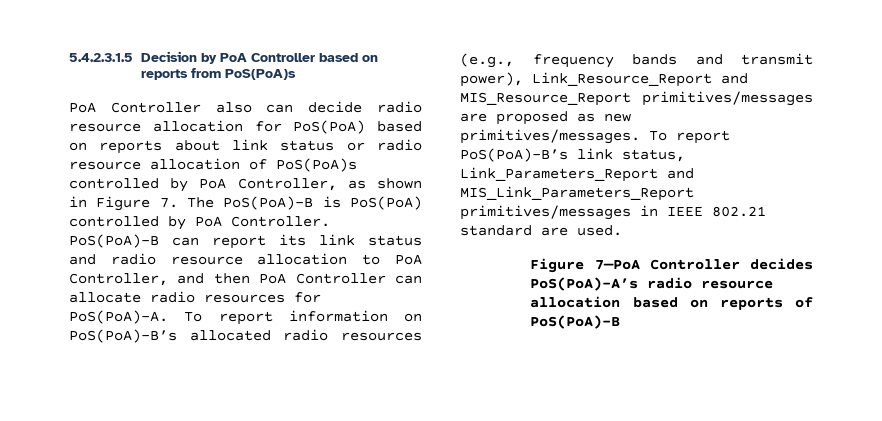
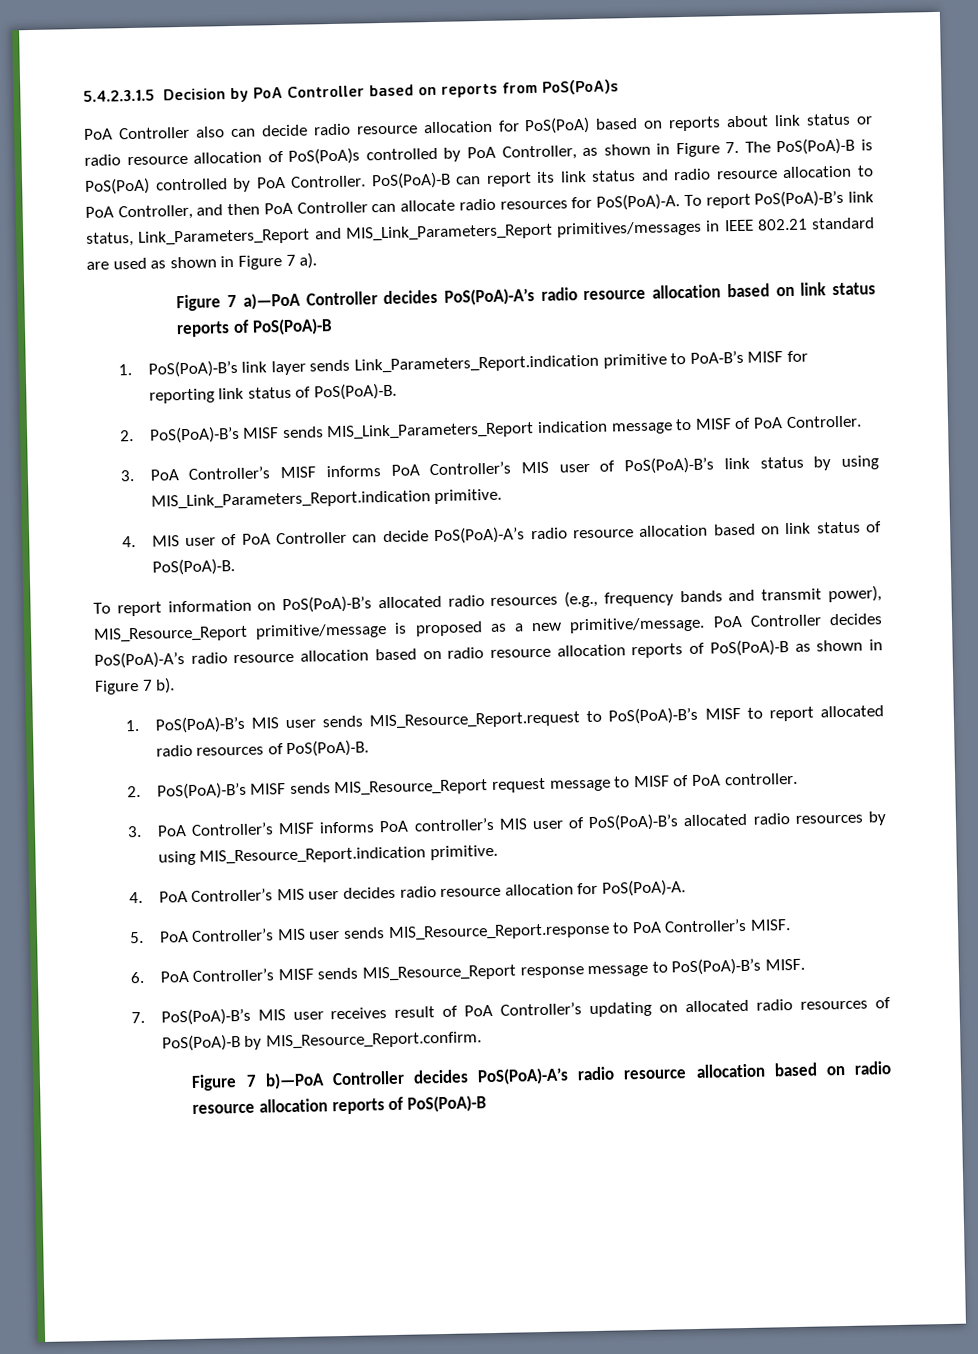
(273, 318) none -> [754,189,875,208] [86,217,875,247] [86,252,318,270] [176,282,876,312] [176,318,333,338] [117,350,808,378] [148,382,397,404] [119,415,862,444] [119,455,879,482] [150,488,503,510] [121,521,882,548] [151,558,235,576] [93,601,162,617] PoS(PoA)-B’s link status, Link_Parameters_Report and MIS_Link_Parameters_Report primitives/messages in IEEE 802.21 standard are used as shown in Figure 7 a). // Figure 7 a)—PoA Controller decides PoS(PoA)-A’s radio resource allocation based on link status reports of PoS(PoA)-B // 1. PoS(PoA)-B’s link layer sends Link_Parameters_Report.indication primitive to PoA-B’s MISF for reporting link status of PoS(PoA)-B. // 2. PoS(PoA)-B’s MISF sends MIS_Link_Parameters_Report indication message to MISF of PoA Controller. // 3. PoA Controller’s MISF informs PoA Controller’s MIS user of PoS(PoA)-B’s link status by using MIS_Link_Parameters_Report.indication primitive. // 4. MIS user of PoA Controller can decide PoS(PoA)-A’s radio resource allocation based on link status of PoS(PoA)-B. // To report
[532,72,748,87] [460,91,813,106] [460,111,631,125] [460,129,730,144] [460,148,685,162] [460,167,694,182] [460,186,694,201] [460,205,766,220] [460,225,622,236] [530,258,813,273] [530,277,774,291] [530,296,708,308] Link_Resource_Report and MIS_Resource_Report primitives/messages are proposed as new primitives/messages. To report PoS(PoA)-B’s link status, Link_Parameters_Report and MIS_Link_Parameters_Report primitives/messages in IEEE 802.21 standard are used. // Figure 7—PoA Controller decides PoS(PoA)-A’s radio resource allocation based on -> [93,613,883,643] [94,639,883,669] [94,677,176,695] [124,705,884,734] [155,739,370,758] [126,772,798,800] [126,811,887,838] [157,844,498,866] [128,879,686,904] [129,918,791,944] [129,957,805,984] [130,997,891,1026] [161,1031,482,1052] [191,1061,891,1091] [192,1098,329,1114] MIS_Resource_Report primitive/message is proposed as a new primitive/message. PoA Controller decides PoS(PoA)-A’s radio resource allocation based on radio resource allocation reports of PoS(PoA)-B as shown in Figure 7 b). // 1. PoS(PoA)-B’s MIS user sends MIS_Resource_Report.request to PoS(PoA)-B’s MISF to report allocated radio resources of PoS(PoA)-B. // 2. PoS(PoA)-B’s MISF sends MIS_Resource_Report request message to MISF of PoA controller. // 3. PoA Controller’s MISF informs PoA controller’s MIS user of PoS(PoA)-B’s allocated radio resources by using MIS_Resource_Report.indication primitive. // 4. PoA Controller’s MIS user decides radio resource allocation for PoS(PoA)-A. // 5. PoA Controller’s MIS user sends MIS_Resource_Report.response to PoA Controller’s MISF. // 6. PoA Controller’s MISF sends MIS_Resource_Report response message to PoS(PoA)-B’s MISF. // 7. PoS(PoA)-B’s MIS user receives result of PoA Controller’s updating on allocated radio resources of PoS(PoA)-B by MIS_Resource_Report.confirm. // Figure 7 b)—PoA Controller decides PoS(PoA)-A’s radio resource allocation based on radio resource allocation

